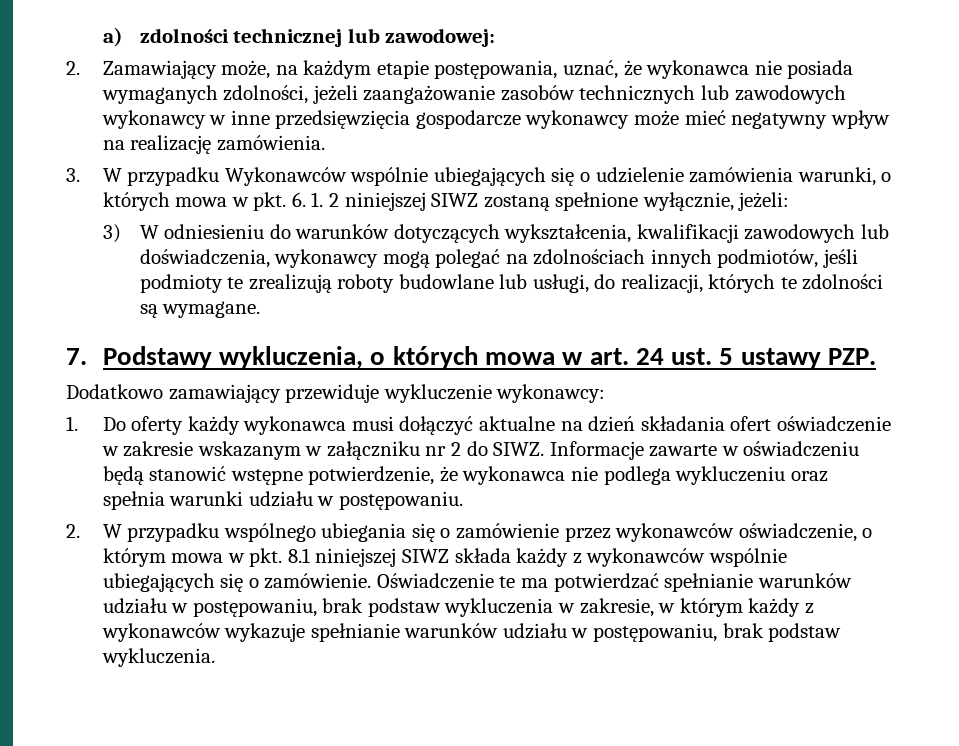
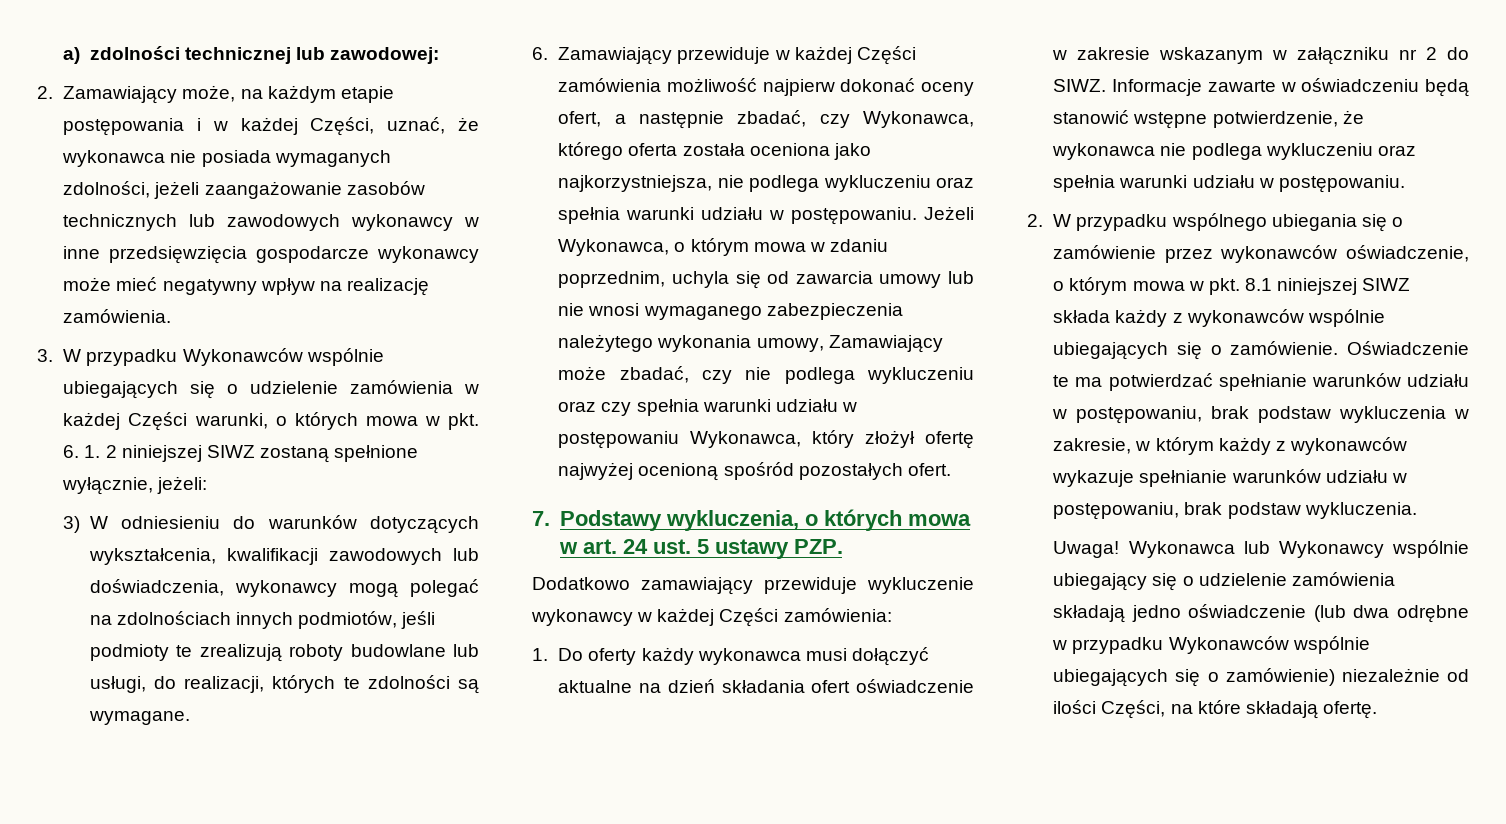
[434,60,558,79] postępowania, -> [63,117,375,136] postępowania i w każdej Części,
(794, 175) none -> [464,384,480,394] [63,412,188,431] w każdej Części
(261, 309) none -> [532,46,916,65] [558,78,974,96] [558,110,974,129] [558,142,871,160] [558,175,974,192] [558,206,974,225] [558,238,888,256] [558,271,974,289] [558,303,903,320] [558,334,943,353] [558,366,974,384] [558,399,857,416] [558,430,974,449] [558,462,951,481] // 6. Zamawiający przewiduje w każdej Części zamówienia możliwość najpierw dokonać oceny ofert, a następnie zbadać, czy Wykonawca, którego oferta została oceniona jako najkorzystniejsza, nie podlega wykluczeniu oraz spełnia warunki udziału w postępowaniu. Jeżeli Wykonawca, o którym mowa w zdaniu poprzednim, uchyla się od zawarcia umowy lub nie wnosi wymaganego zabezpieczenia należytego wykonania umowy, Zamawiający może zbadać, czy nie podlega wykluczeniu oraz czy spełnia warunki udziału w postępowaniu Wykonawca, który złożył ofertę najwyżej ocenioną spośród pozostałych ofert.
[496,384,606,403] wykonawcy: -> [531,608,892,627] wykonawcy w każdej Części zamówienia:
(215, 657) none -> [1053,540,1469,558] [1053,572,1395,591] [1053,604,1469,623] [1052,636,1370,654] [1053,668,1469,687] [1053,700,1377,719] // Uwaga! Wykonawca lub Wykonawcy wspólnie ubiegający się o udzielenie zamówienia składają jedno oświadczenie (lub dwa odrębne w przypadku Wykonawców wspólnie ubiegających się o zamówienie) niezależnie od ilości Części, na które składają ofertę.

